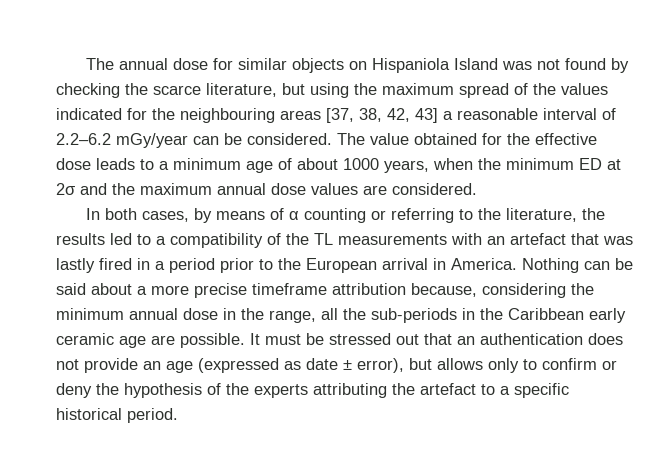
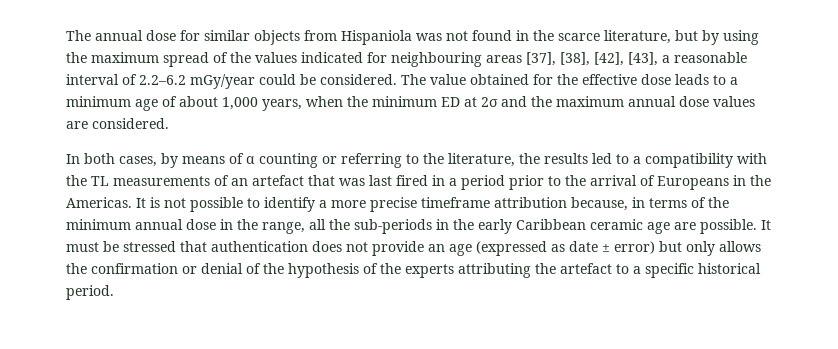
[349,58,499,73] on Hispaniola Island -> [304,30,412,45] from Hispaniola
[611,58,630,73] [56,83,120,98] by checking -> [516,30,529,41] in
(305, 89) none -> [702,30,719,45] by
[152,108,175,120] the -> (387, 57) none
[326,108,438,123] [37, 38, 42, 43] -> [526,52,658,66] [37], [38], [42], [43],
[193,136,219,145] can -> [259,74,296,85] could
[343,158,379,170] 1000 -> [222,97,258,110] 1,000
[267,233,281,245] of -> [737,153,767,164] with
[451,233,482,245] with -> [214,175,229,186] of
[56,258,95,273] lastly -> [369,175,392,186] last
[306,258,633,273] [56,283,132,295] European arrival in America. Nothing can be said about -> [590,175,771,190] [66,197,315,212] arrival of Europeans in the Americas. It is not possible to identify
[482,283,566,298] considering -> [632,197,706,208] in terms of
[508,308,626,323] Caribbean early -> [478,219,586,234] early Caribbean
[396,333,475,345] out that an -> [180,241,207,252] that
[357,358,617,373] [56,383,92,398] error), but allows only to confirm or deny -> [614,241,761,256] [66,263,261,274] error) but only allows the confirmation or denial of

